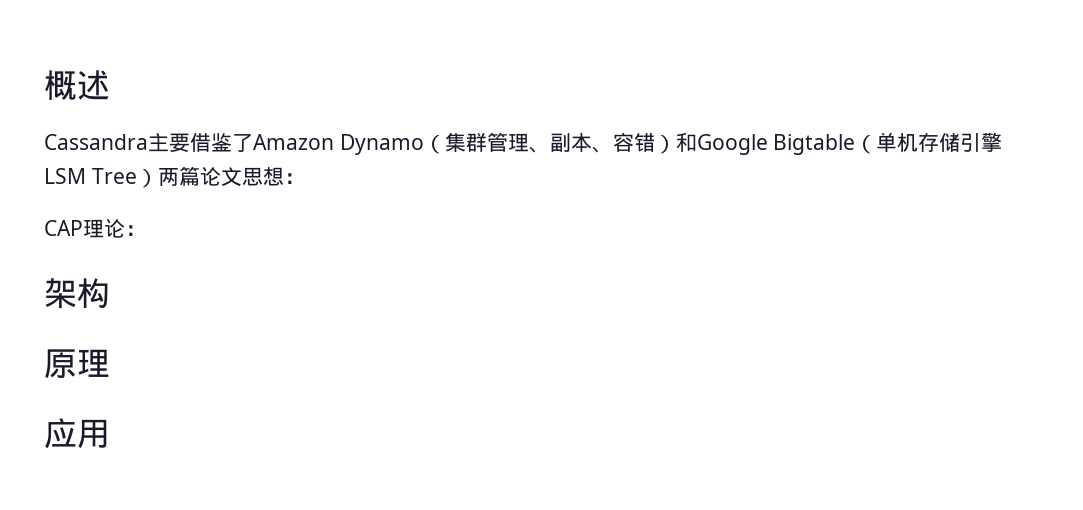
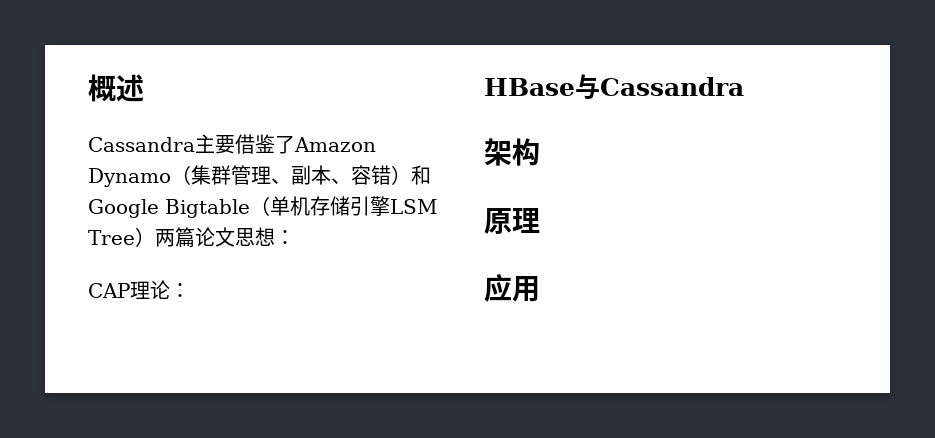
(146, 230) none -> [484,74,744,99] // HBase与Cassandra

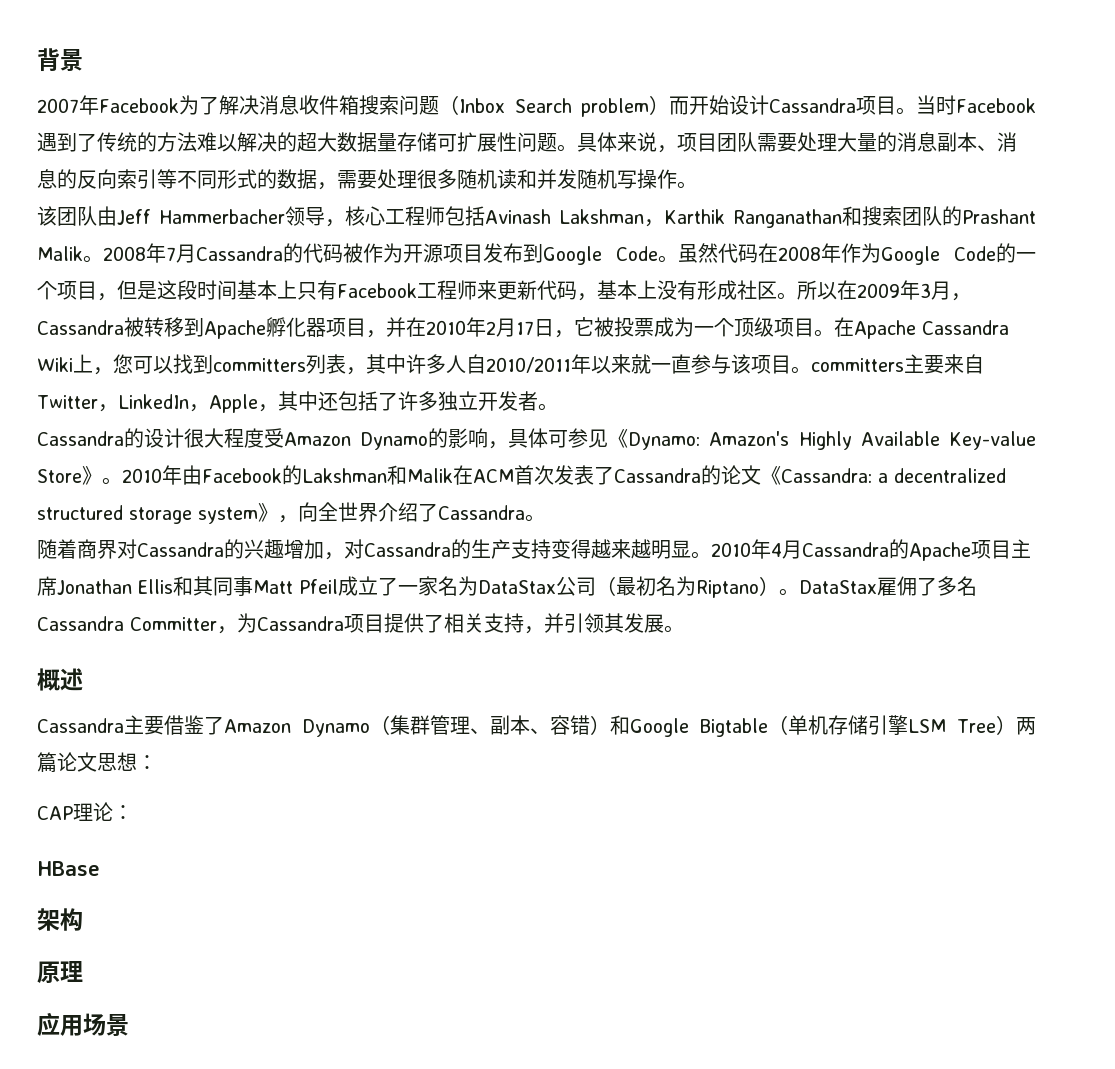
(88, 88) none -> [37,48,83,72] [37,95,1037,117] [37,132,1017,153] [37,169,697,190] [37,206,1036,228] [37,243,1036,265] [37,280,971,301] [37,317,1009,339] [37,354,984,375] [37,391,558,413] [37,428,1037,450] [37,465,1006,485] [37,502,545,524] [37,539,1031,561] [37,576,977,598] [37,613,684,634] 背景 // 2007年Facebook为了解决消息收件箱搜索问题（Inbox Search problem）而开始设计Cassandra项目。当时Facebook遇到了传统的方法难以解决的超大数据量存储可扩展性问题。具体来说，项目团队需要处理大量的消息副本、消息的反向索引等不同形式的数据，需要处理很多随机读和并发随机写操作。 // 该团队由Jeff Hammerbacher领导，核心工程师包括Avinash Lakshman，Karthik Ranganathan和搜索团队的Prashant Malik。2008年7月Cassandra的代码被作为开源项目发布到Google Code。虽然代码在2008年作为Google Code的一个项目，但是这段时间基本上只有Facebook工程师来更新代码，基本上没有形成社区。所以在2009年3月，Cassandra被转移到Apache孵化器项目，并在2010年2月17日，它被投票成为一个顶级项目。在Apache Cassandra Wiki上，您可以找到committers列表，其中许多人自2010/2011年以来就一直参与该项目。committers主要来自Twitter，LinkedIn，Apple，其中还包括了许多独立开发者。 // Cassandra的设计很大程度受Amazon Dynamo的影响，具体可参见《Dynamo: Amazon's Highly Available Key-value Store》。2010年由Facebook的Lakshman和Malik在ACM首次发表了Cassandra的论文《Cassandra: a decentralized structured storage system》，向全世界介绍了Cassandra。 // 随着商界对Cassandra的兴趣增加，对Cassandra的生产支持变得越来越明显。2010年4月Cassandra的Apache项目主席Jonathan Ellis和其同事Matt Pfeil成立了一家名为DataStax公司（最初名为Riptano）。DataStax雇佣了多名Cassandra Committer，为Cassandra项目提供了相关支持，并引领其发展。 //
[575,74,744,99] 与Cassandra -> (100, 868) none
(540, 289) none -> [83,1013,129,1036] 场景

